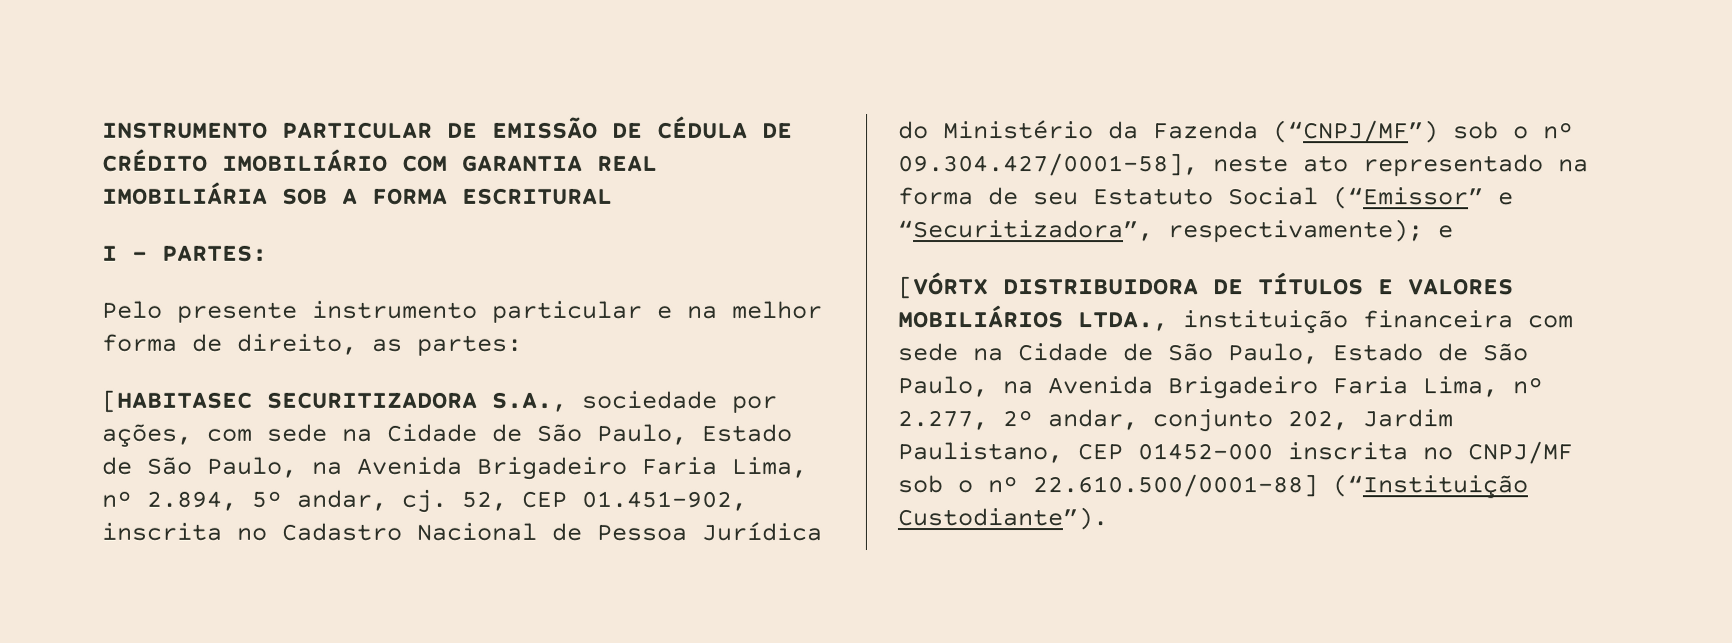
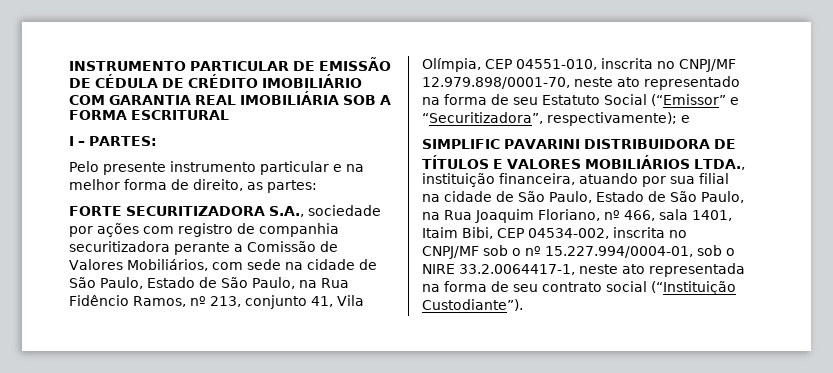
[101,389,252,413] [HABITASEC -> [69,206,122,216] FORTE
[101,423,792,447] [101,456,807,480] [101,489,747,513] [101,521,822,541] [898,120,1574,144] [898,153,1199,177] ações, com sede na Cidade de São Paulo, Estado de São Paulo, na Avenida Brigadeiro Faria Lima, nº 2.894, 5º andar, cj. 52, CEP 01.451-902, inscrita no Cadastro Nacional de Pessoa Jurídica do Ministério da Fazenda (“CNPJ/MF”) sob o nº 09.304.427/0001-58], -> [97,223,339,237] [69,241,338,255] [69,259,377,271] [69,277,349,289] [69,295,364,309] [422,58,736,72] [422,77,570,89] ações com registro de companhia securitizadora perante a Comissão de Valores Mobiliários, com sede na cidade de São Paulo, Estado de São Paulo, na Rua Fidêncio Ramos, nº 213, conjunto 41, Vila Olímpia, CEP 04551-010, inscrita no CNPJ/MF 12.979.898/0001-70,
[898,272,989,300] [VÓRTX -> [422,139,580,149] SIMPLIFIC PAVARINI
[1362,310,1574,329] [897,343,1528,365] [897,376,1543,400] [897,409,1453,433] [897,442,1273,464] financeira com sede na Cidade de São Paulo, Estado de São Paulo, na Avenida Brigadeiro Faria Lima, nº 2.277, 2º andar, conjunto 202, Jardim Paulistano, CEP 01452-000 -> [499,173,729,187] [422,191,744,203] [422,209,732,223] [422,227,609,239] financeira, atuando por sua filial na cidade de São Paulo, Estado de São Paulo, na Rua Joaquim Floriano, nº 466, sala 1401, Itaim Bibi, CEP 04534-002,
[1032,474,1318,498] 22.610.500/0001-88] -> [545,245,735,258] [422,263,745,277] [422,281,647,292] 15.227.994/0004-01, sob o NIRE 33.2.0064417-1, neste ato representada na forma de seu contrato social

